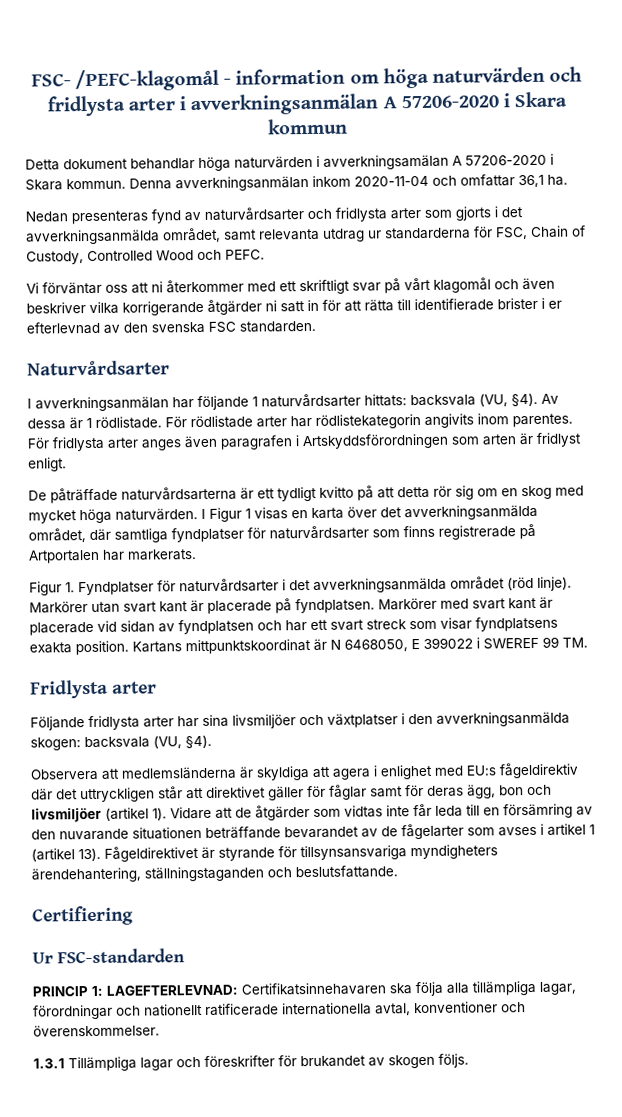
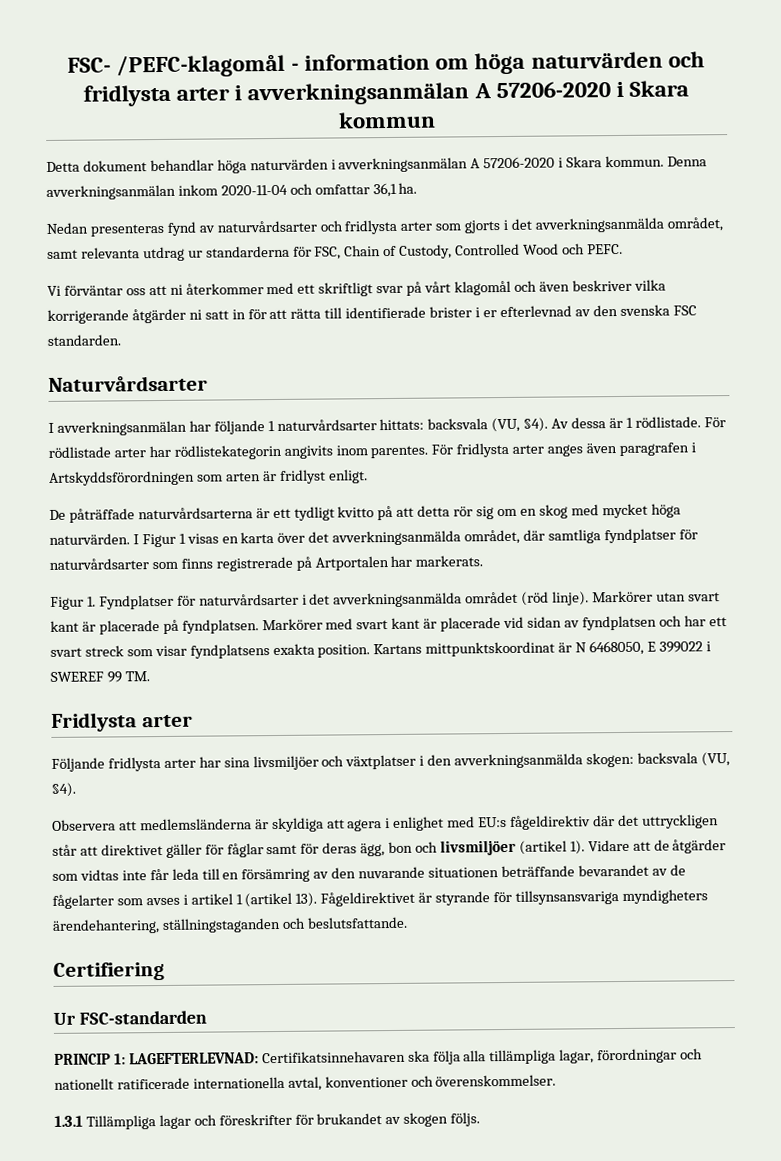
[323,154,449,170] avverkningsamälan -> [338,157,469,173] avverkningsanmälan

